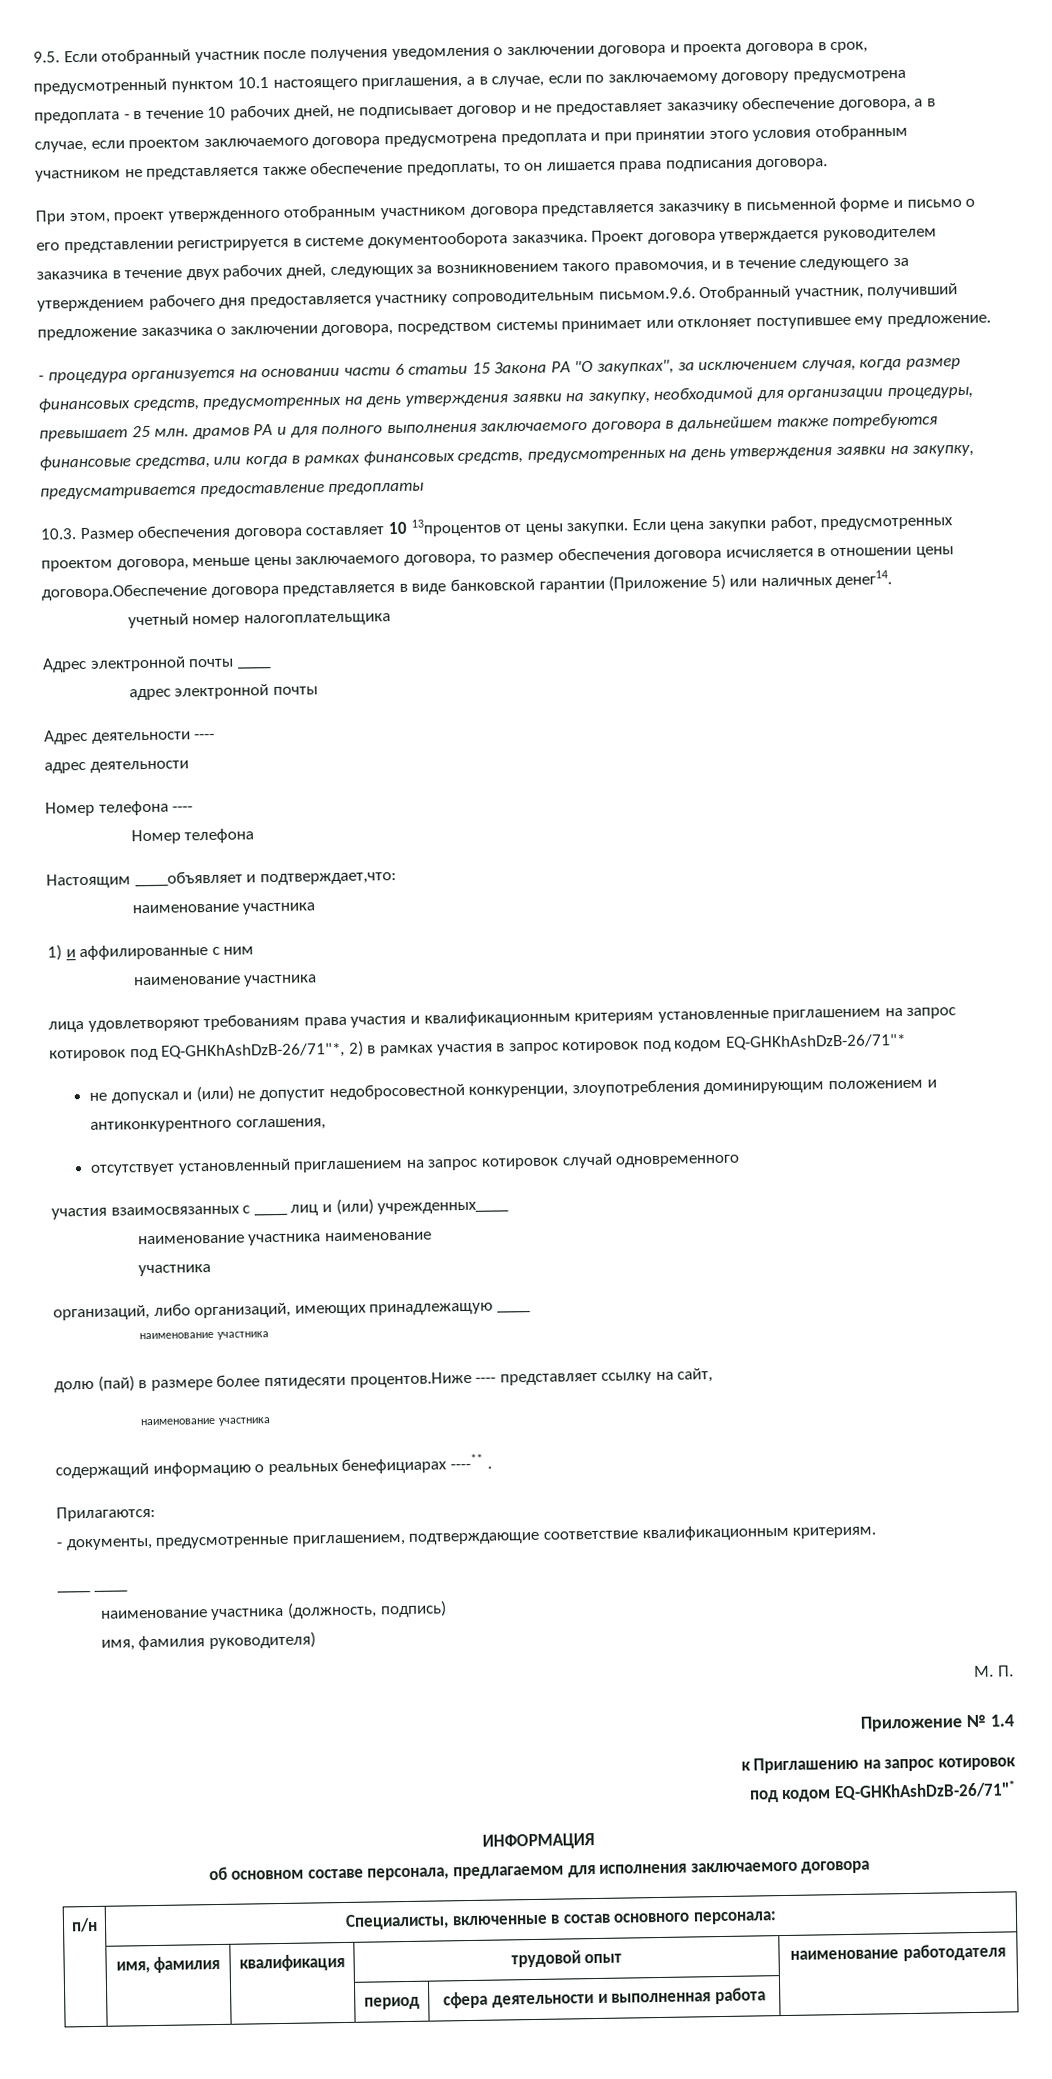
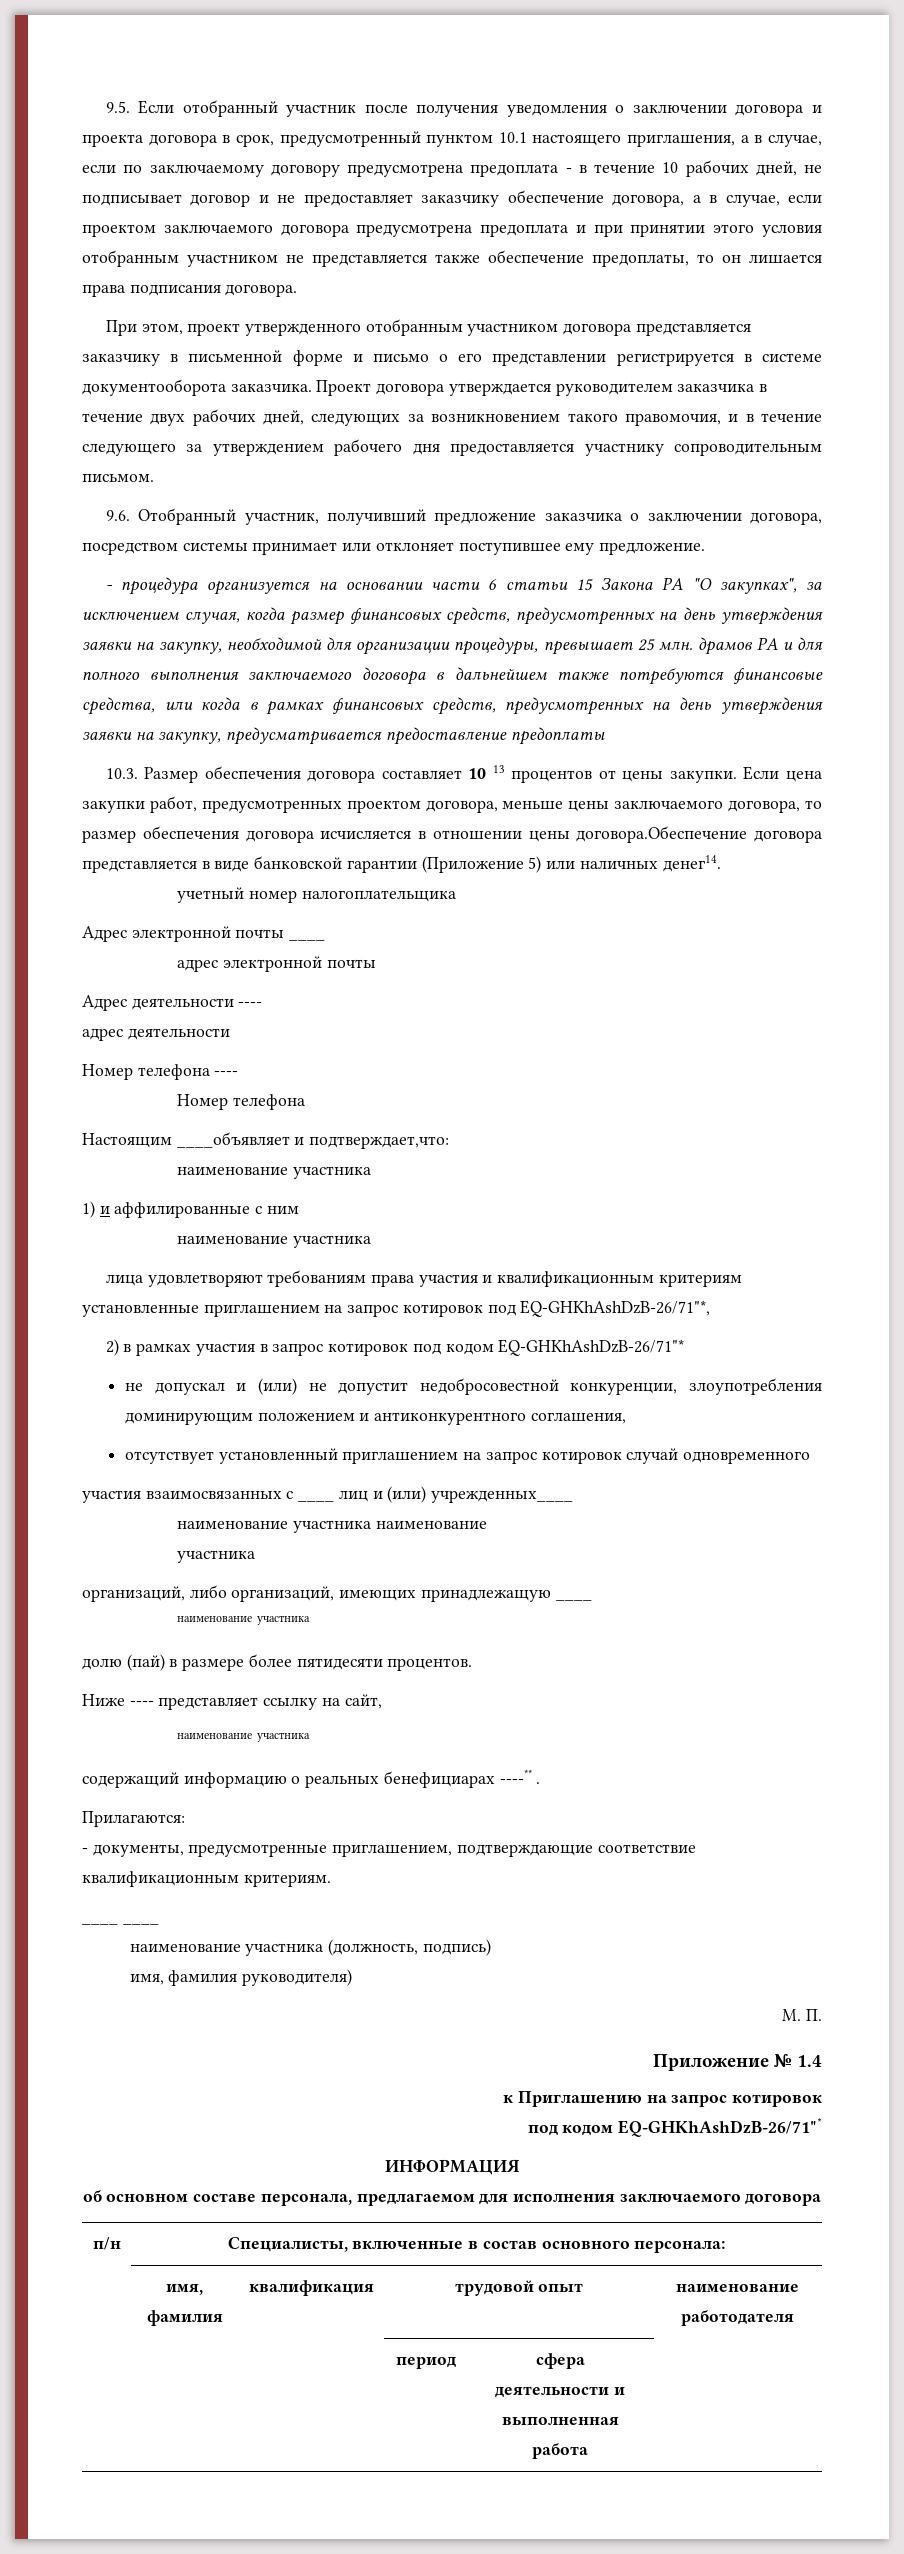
[598,287,696,300] письмом.9.6. -> [82,474,154,482] [105,510,130,521] письмом. // 9.6.
[410,518,501,537] 13процентов -> [492,765,593,783] 13 процентов
(346, 1051) none -> (711, 1308) //
[349,1371,472,1388] процентов.Ниже -> [387,1658,473,1671] [82,1694,125,1706] процентов. // Ниже

